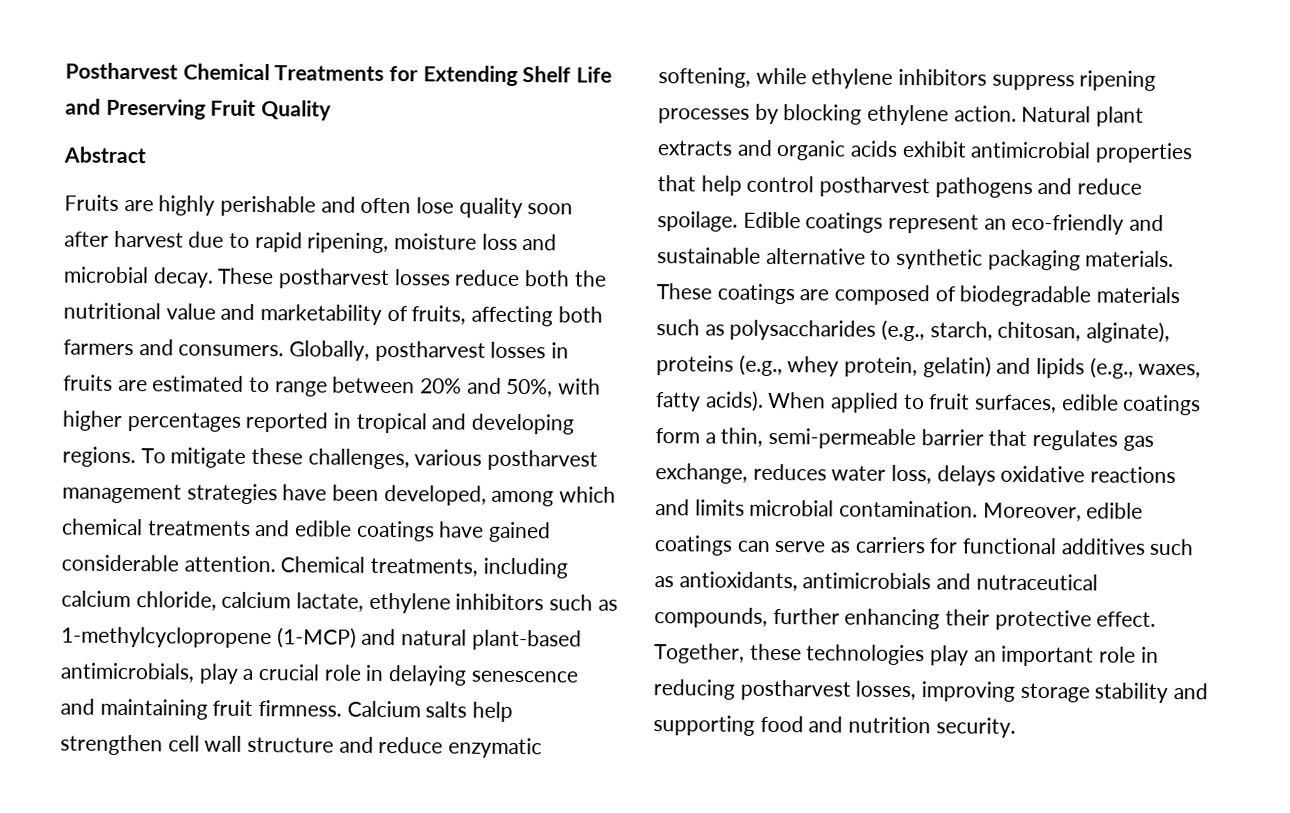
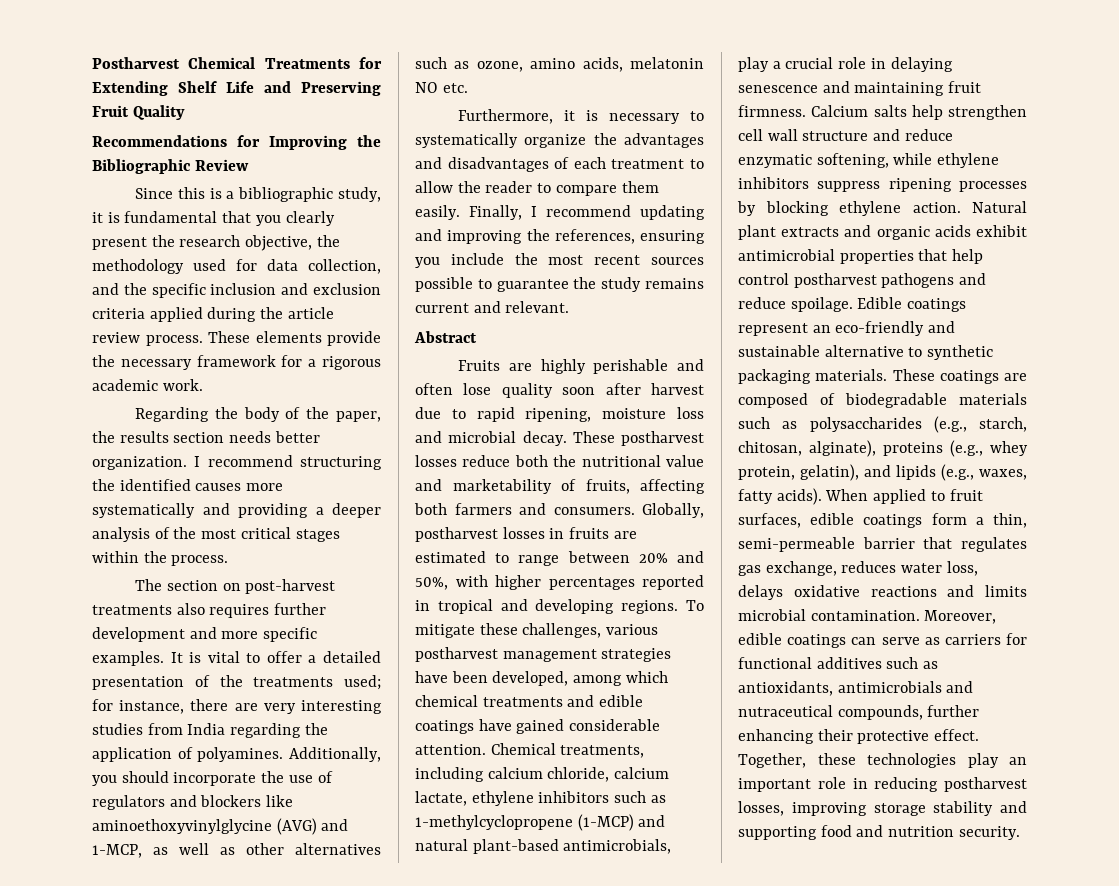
(333, 110) none -> [92,135,381,150] [92,159,249,174] [135,187,381,202] [92,211,335,226] [92,235,340,251] [92,259,381,274] [92,283,381,298] [92,307,334,322] [92,331,381,346] [92,355,381,370] [92,379,203,391] [135,407,381,422] [92,431,320,443] [92,455,382,470] [92,479,284,491] [92,503,381,518] [92,527,340,542] [92,551,229,566] [135,579,336,594] [92,603,327,618] [92,627,318,642] [92,651,382,666] [92,675,381,690] [92,699,382,714] [92,723,328,738] [92,747,381,762] [92,771,333,786] [92,795,294,810] [92,818,349,835] [92,843,381,858] [415,57,704,72] [415,82,468,93] [458,109,704,124] [415,133,704,148] [415,157,704,172] [415,181,659,196] [415,205,705,220] [415,229,705,244] [415,253,704,268] [415,277,704,292] [415,301,570,313] // Recommendations for Improving the Bibliographic Review // Since this is a bibliographic study, it is fundamental that you clearly present the research objective, the methodology used for data collection, and the specific inclusion and exclusion criteria applied during the article review process. These elements provide the necessary framework for a rigorous academic work. // Regarding the body of the paper, the results section needs better organization. I recommend structuring the identified causes more systematically and providing a deeper analysis of the most critical stages within the process. // The section on post-harvest treatments also requires further development and more specific examples. It is vital to offer a detailed presentation of the treatments used; for instance, there are very interesting studies from India regarding the application of polyamines. Additionally, you should incorporate the use of regulators and blockers like aminoethoxyvinylglycine (AVG) and 1-MCP, as well as other alternatives such as ozone, amino acids, melatonin NO etc. // Furthermore, it is necessary to systematically organize the advantages and disadvantages of each treatment to allow the reader to compare them easily. Finally, I recommend updating and improving the references, ensuring you include the most recent sources possible to guarantee the study remains current and relevant.
[922,356,992,378] gelatin) -> [800,464,859,481] gelatin),

